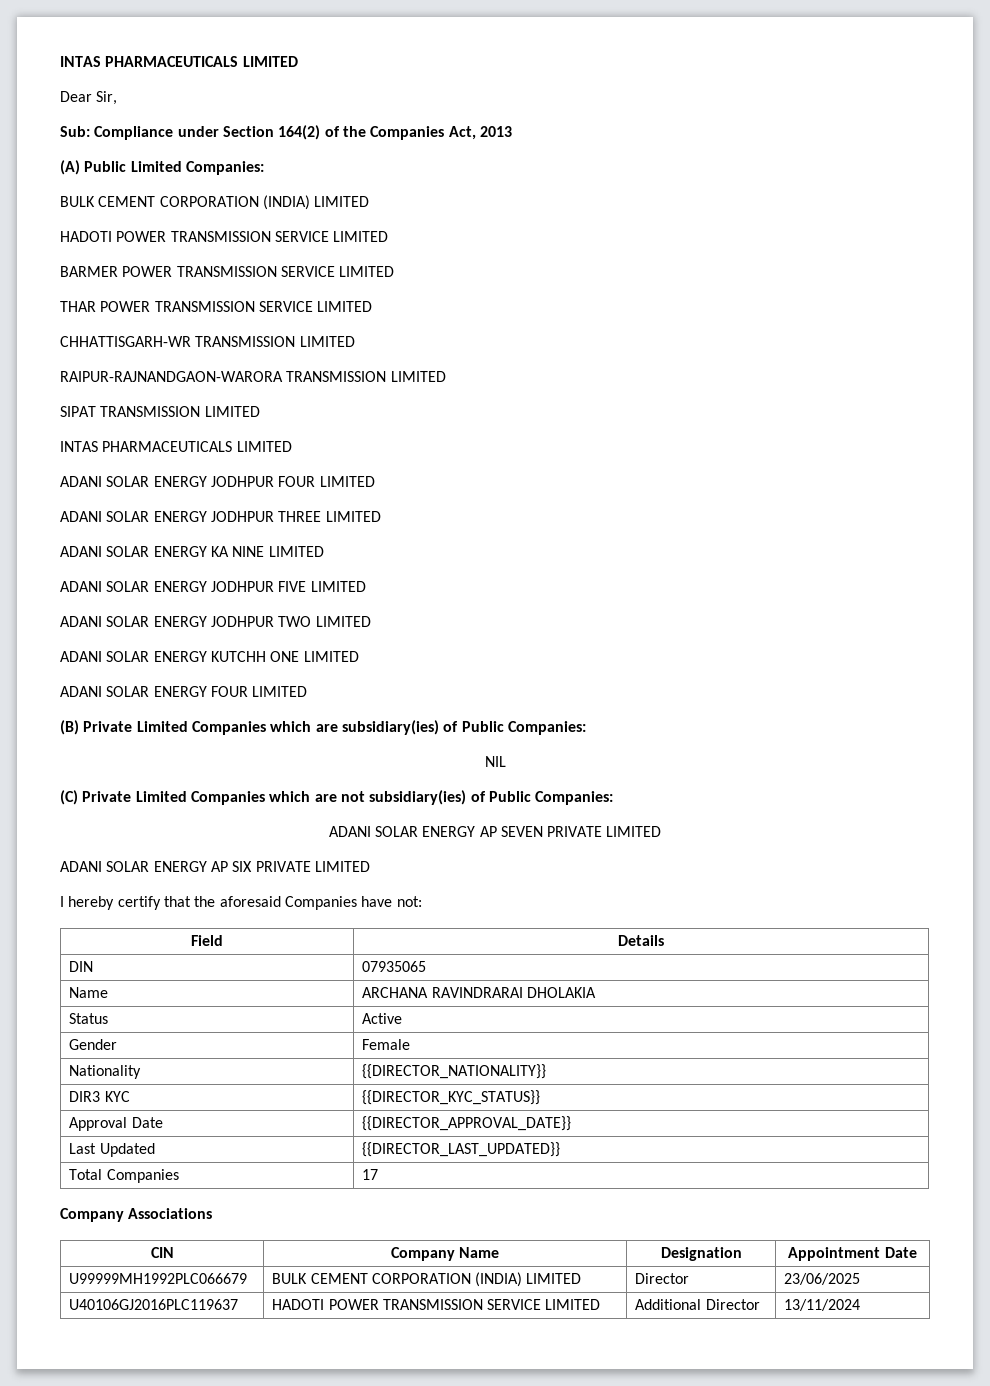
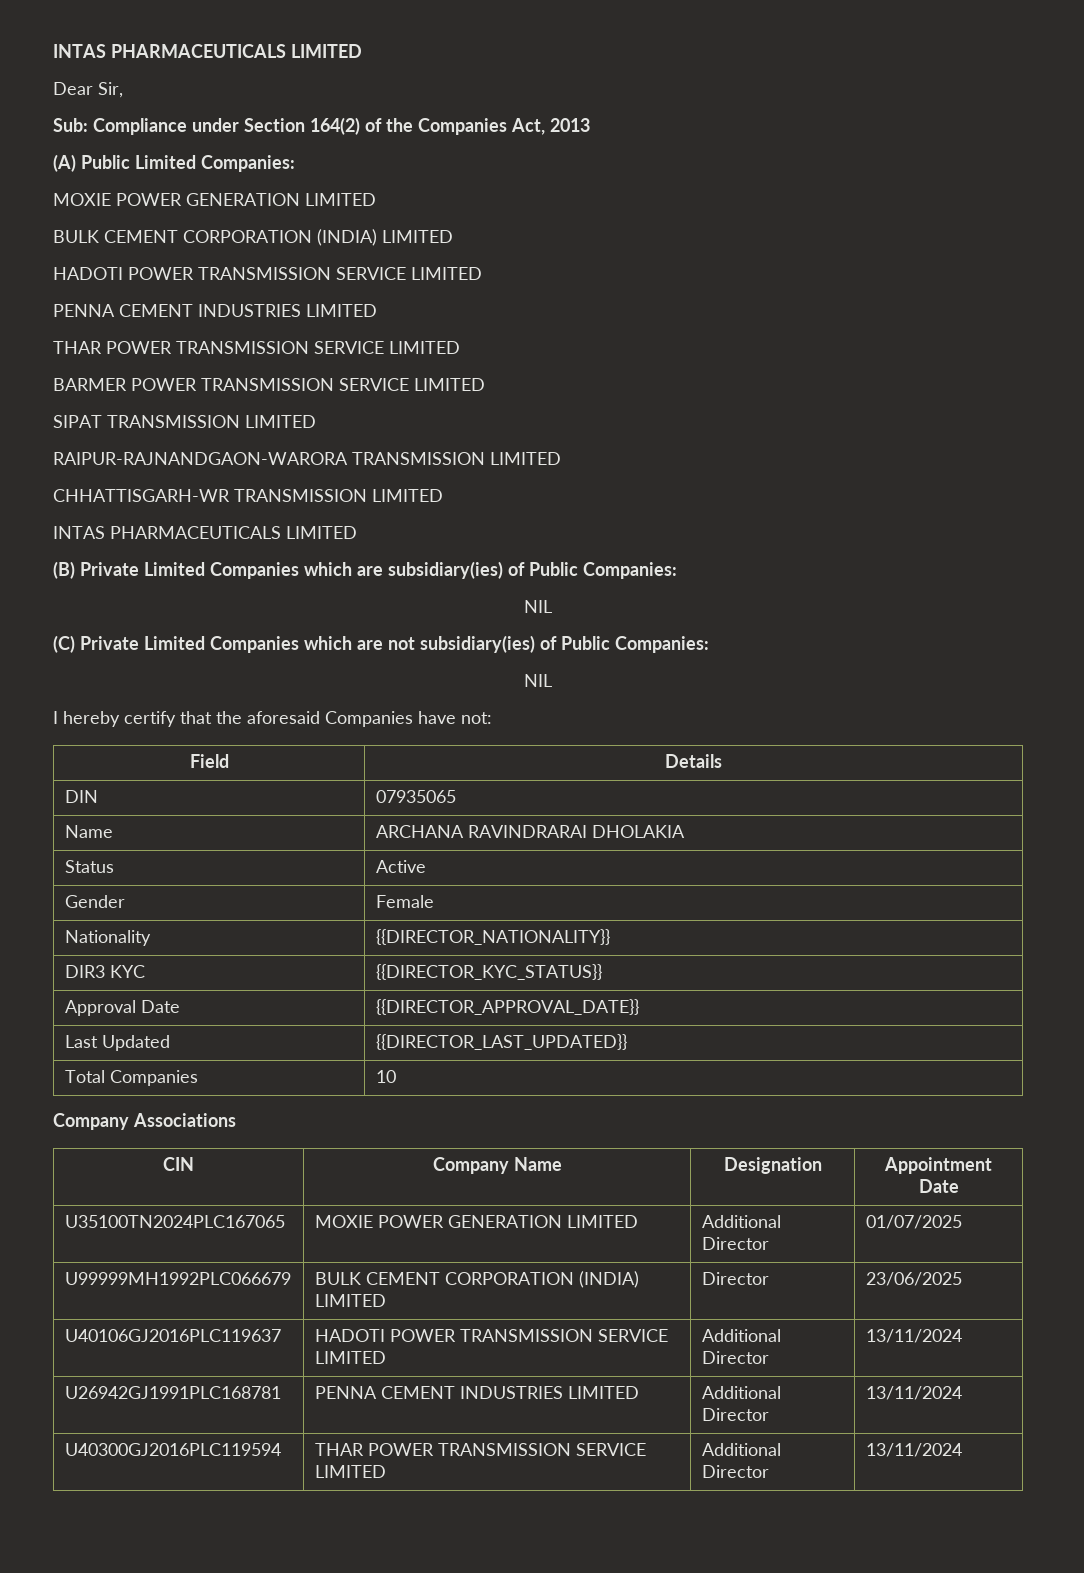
(264, 168) none -> [53,193,376,206] // MOXIE POWER GENERATION LIMITED
[60,266,335,277] BARMER POWER TRANSMISSION SERVICE -> [53,304,301,317] PENNA CEMENT INDUSTRIES
[60,336,191,347] CHHATTISGARH-WR -> [53,378,485,391] [53,415,102,428] BARMER POWER TRANSMISSION SERVICE LIMITED // SIPAT
[60,406,96,417] SIPAT -> [53,489,230,502] CHHATTISGARH-WR
[60,476,375,487] [60,511,381,522] [60,546,324,557] [60,581,366,592] [60,616,371,627] [60,651,359,662] [60,686,308,697] // ADANI SOLAR ENERGY JODHPUR FOUR LIMITED // ADANI SOLAR ENERGY JODHPUR THREE LIMITED // ADANI SOLAR ENERGY KA NINE LIMITED // ADANI SOLAR ENERGY JODHPUR FIVE LIMITED // ADANI SOLAR ENERGY JODHPUR TWO LIMITED // ADANI SOLAR ENERGY KUTCHH ONE LIMITED // ADANI SOLAR ENERGY FOUR LIMITED -> (357, 532) none
[328,826,662,837] [60,861,370,872] ADANI SOLAR ENERGY AP SEVEN PRIVATE LIMITED // ADANI SOLAR ENERGY AP SIX PRIVATE LIMITED -> [524,674,552,687] NIL
[362,1169,379,1180] 17 -> [375,1070,396,1083] 10
(917, 1252) none -> [64,1215,285,1228] [314,1215,638,1228] [701,1215,781,1228] [701,1237,769,1250] [865,1215,962,1229] // U35100TN2024PLC167065 | MOXIE POWER GENERATION LIMITED | Additional Director | 01/07/2025
(861, 1305) none -> [64,1386,281,1399] [314,1386,639,1399] [701,1386,781,1399] [701,1408,769,1421] [865,1386,962,1400] [64,1443,281,1456] [314,1443,646,1456] [314,1465,386,1478] [701,1443,781,1456] [701,1465,769,1478] [865,1443,962,1457] // U26942GJ1991PLC168781 | PENNA CEMENT INDUSTRIES LIMITED | Additional Director | 13/11/2024 // U40300GJ2016PLC119594 | THAR POWER TRANSMISSION SERVICE LIMITED | Additional Director | 13/11/2024

